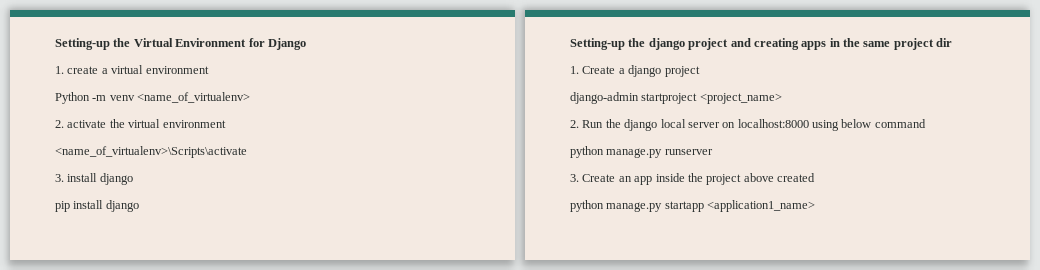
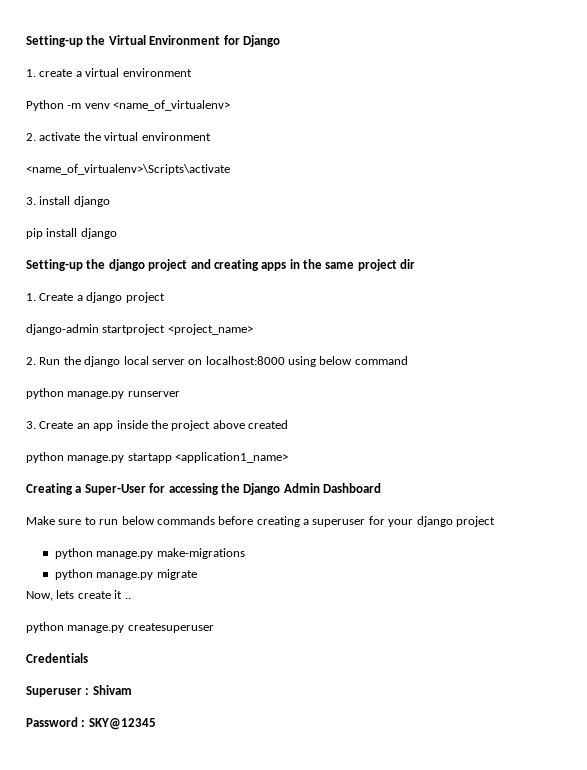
(816, 206) none -> [26,483,381,495] [26,516,495,527] [54,548,245,559] [54,569,197,580] [26,590,131,601] [26,622,214,633] [26,653,88,663] [26,685,132,697] [26,717,156,730] // Creating a Super-User for accessing the Django Admin Dashboard // Make sure to run below commands before creating a superuser for your django project // python manage.py make-migrations // python manage.py migrate // Now, lets create it .. // python manage.py createsuperuser // Credentials // Superuser : Shivam // Password : SKY@12345

